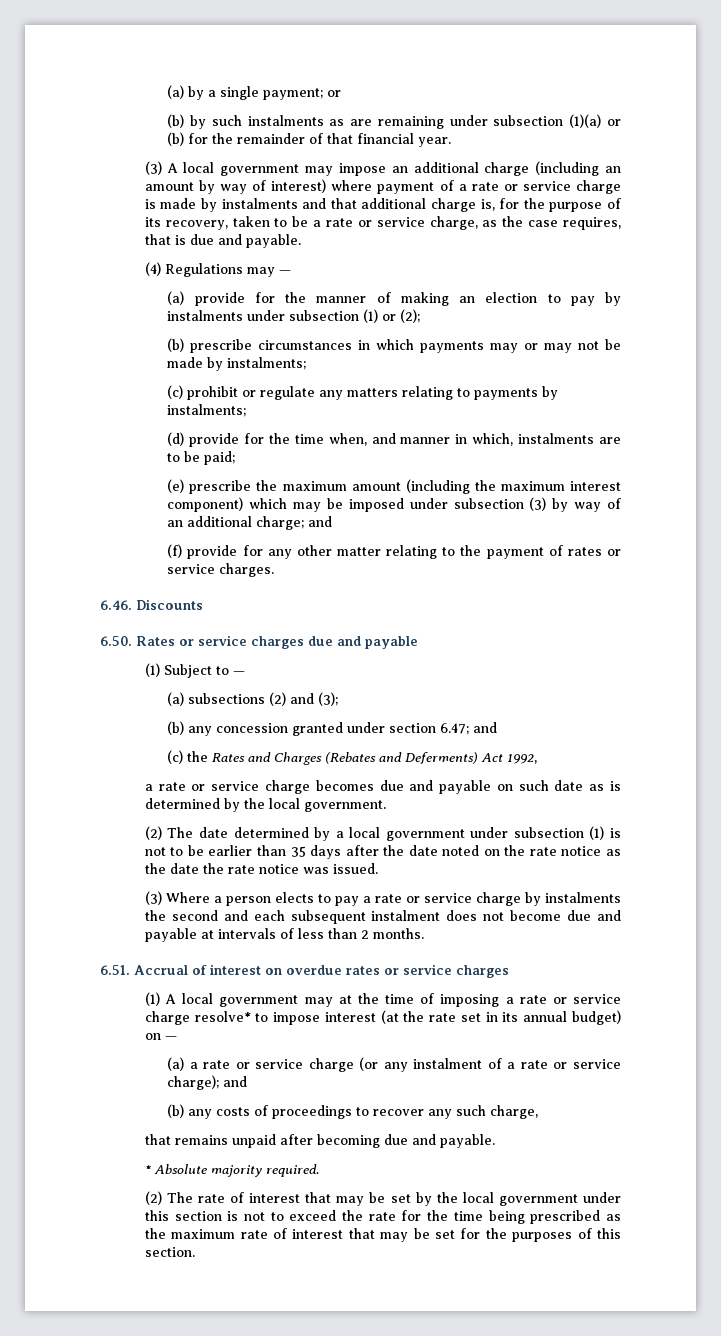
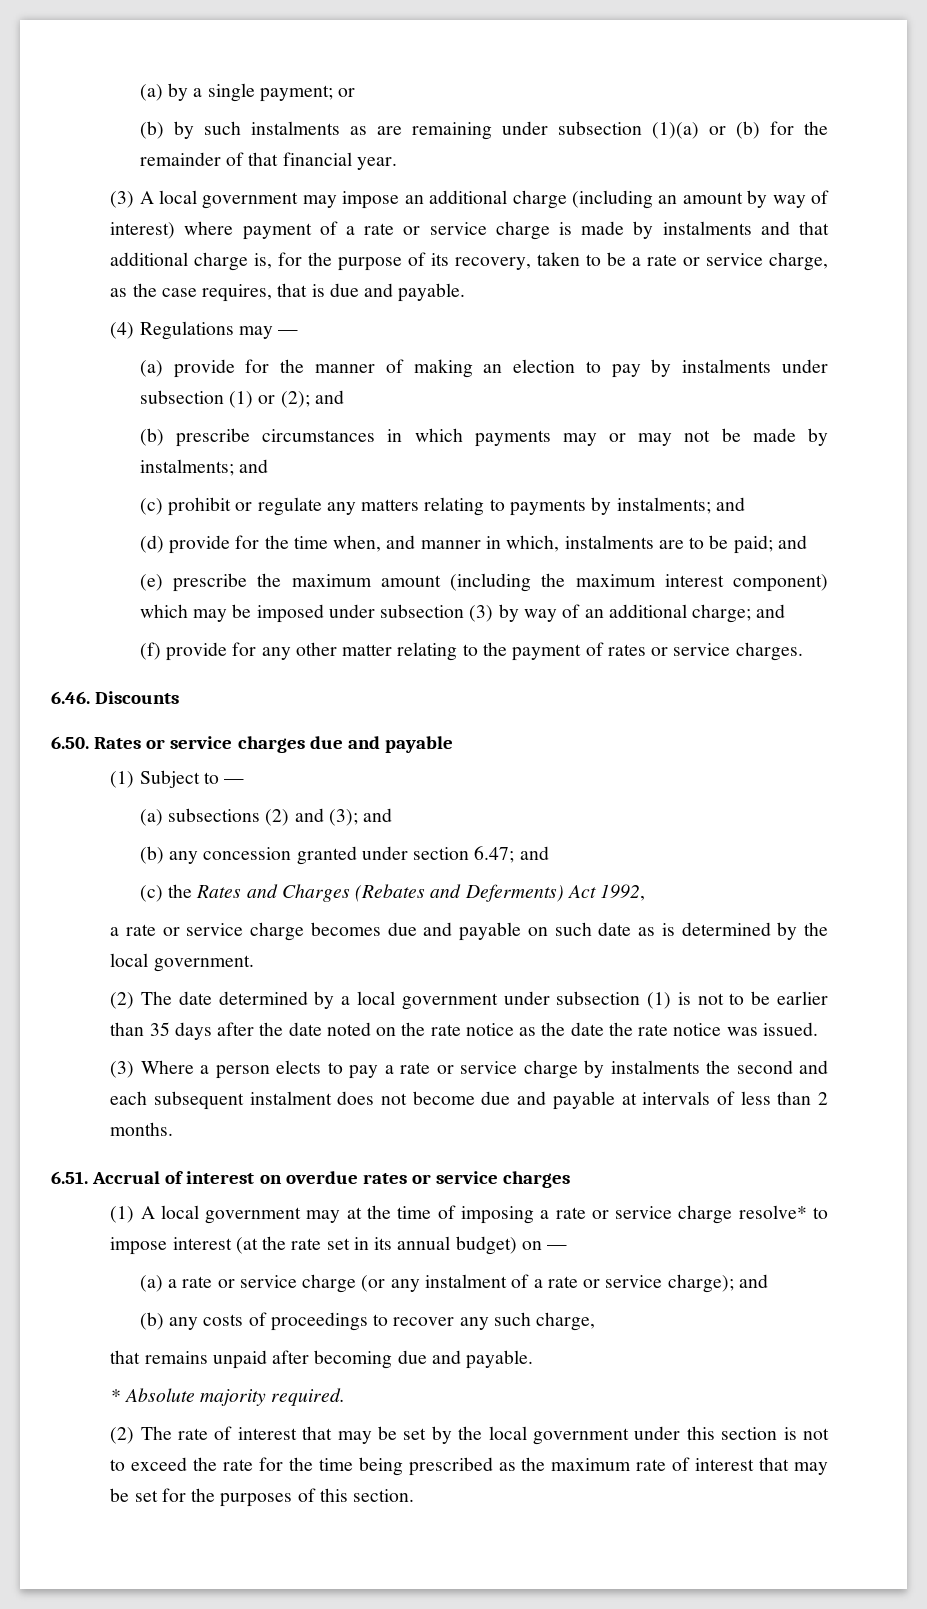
(421, 316) none -> [314,390,344,404] and
(307, 363) none -> [239,459,269,473] and
(247, 410) none -> [715,497,745,511] and
(236, 458) none -> [777,535,807,549] and
(339, 699) none -> [363,808,393,822] and

